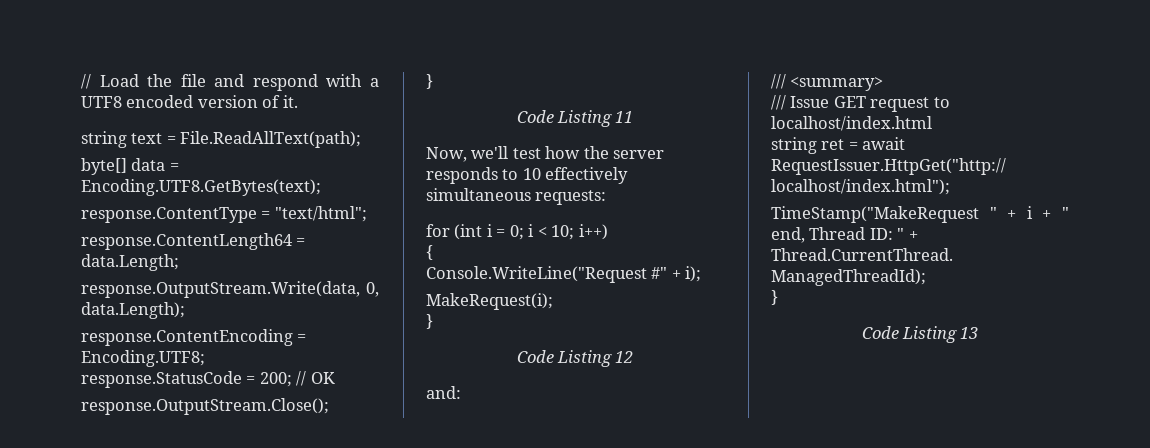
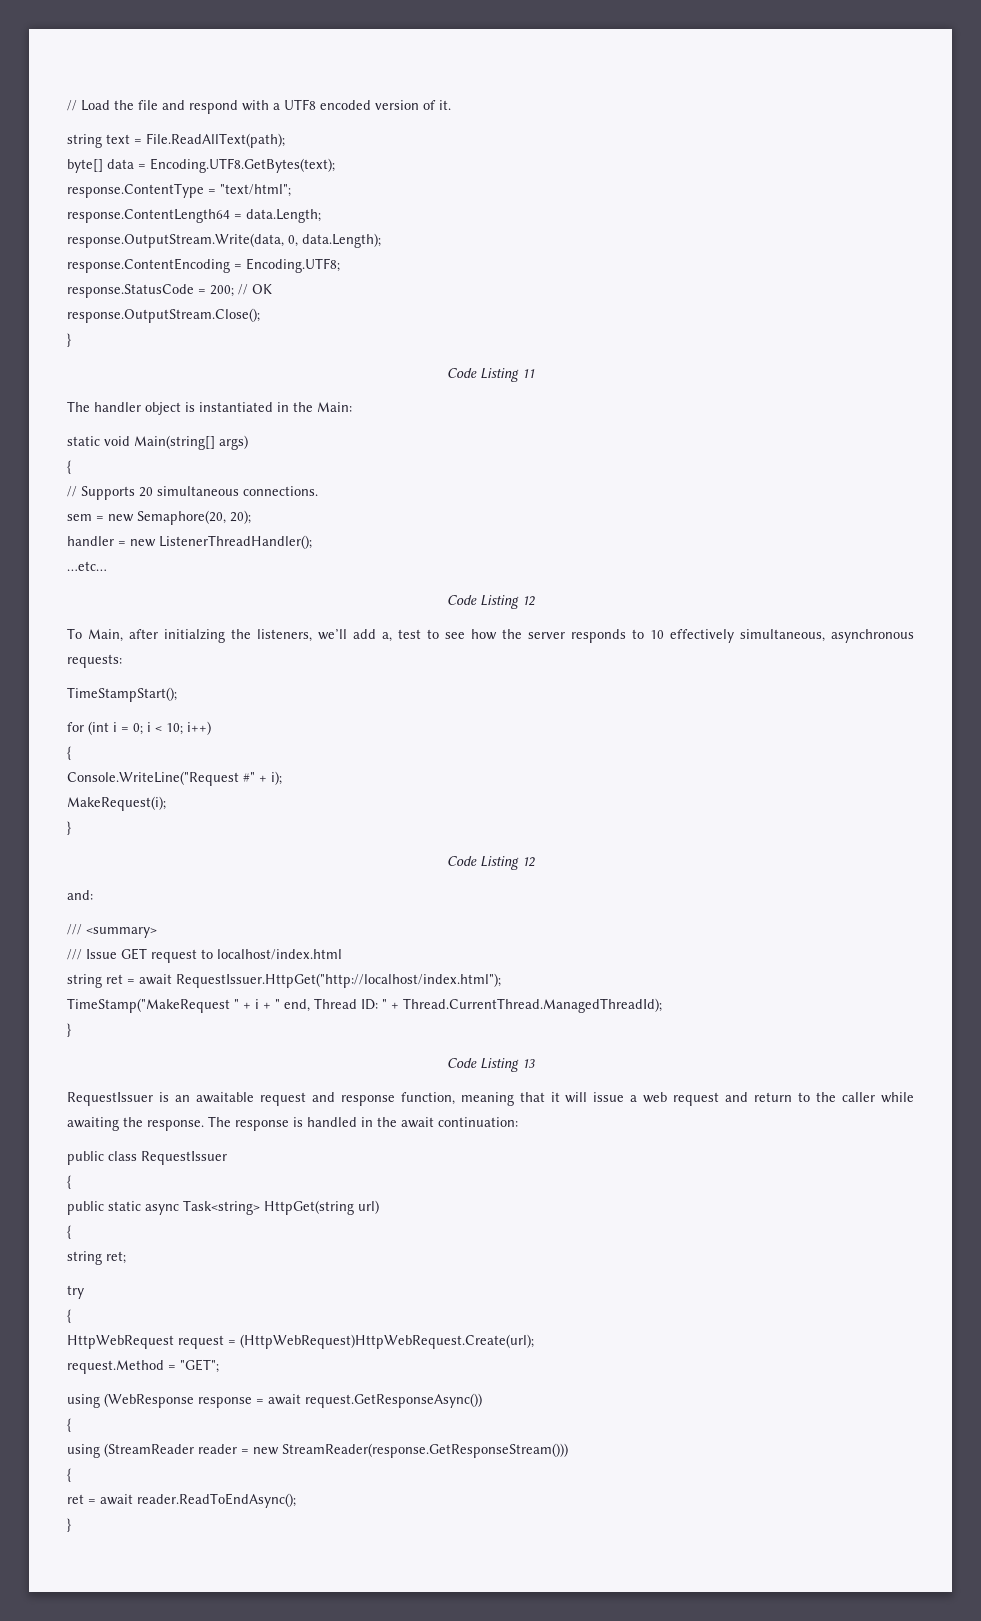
[426,146,541,162] Now, we'll test -> [67,401,352,415] [67,435,248,450] [67,460,71,474] [67,486,318,500] [67,510,251,525] [67,535,312,549] [67,561,107,571] [447,595,535,609] [67,628,465,643] The handler object is instantiated in the Main: // static void Main(string[] args) // { // // Supports 20 simultaneous connections. // sem = new Semaphore(20, 20); // handler = new ListenerThreadHandler(); // …etc… // Code Listing 12 // To Main, after initialzing the listeners, we’ll add a, test to see
[426,188,531,201] simultaneous -> [740,629,914,643] simultaneous, asynchronous
(607, 197) none -> [67,687,177,702] // TimeStampStart();
(979, 333) none -> [67,1092,915,1106] [67,1116,518,1131] [67,1151,227,1165] [67,1175,71,1189] [67,1200,379,1215] [67,1225,71,1239] [67,1251,126,1265] [67,1285,84,1299] [67,1309,71,1323] [67,1334,534,1349] [67,1359,219,1374] [67,1393,482,1408] [67,1418,71,1432] [67,1443,568,1458] [67,1468,71,1482] [67,1493,296,1508] [67,1518,71,1532] // RequestIssuer is an awaitable request and response function, meaning that it will issue a web request and return to the caller while awaiting the response. The response is handled in the await continuation: // public class RequestIssuer // { // public static async Task<string> HttpGet(string url) // { // string ret; // try // { // HttpWebRequest request = (HttpWebRequest)HttpWebRequest.Create(url); // request.Method = "GET"; // using (WebResponse response = await request.GetResponseAsync()) // { // using (StreamReader reader = new StreamReader(response.GetResponseStream())) // { // ret = await reader.ReadToEndAsync(); // }

